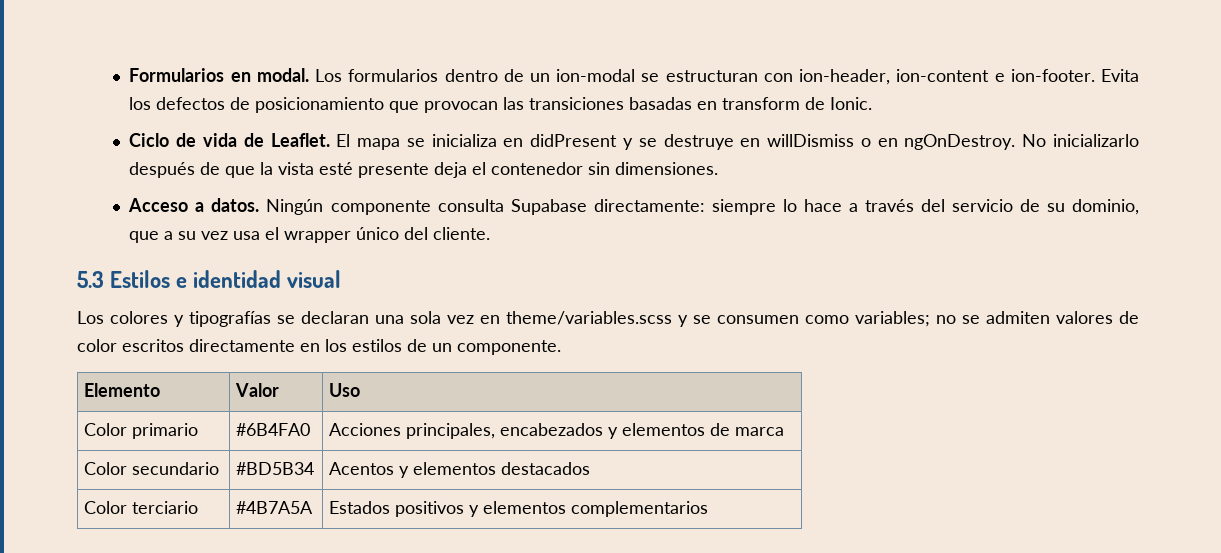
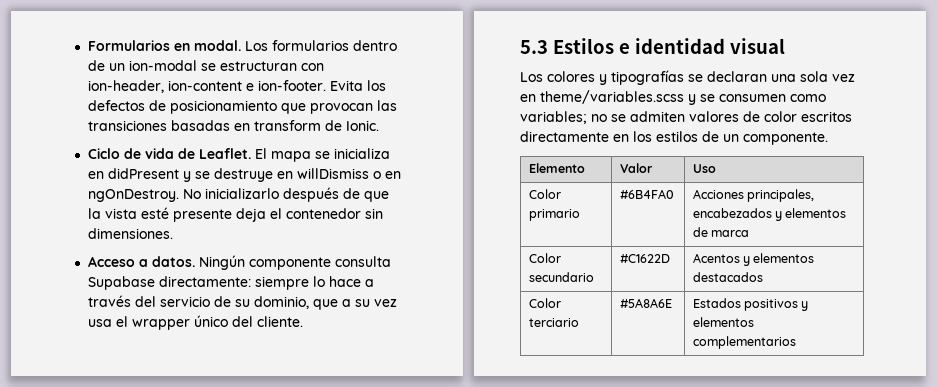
[236,462,315,475] #BD5B34 -> [619,254,670,263] #C1622D
[236,501,314,514] #4B7A5A -> [619,298,672,308] #5A8A6E

